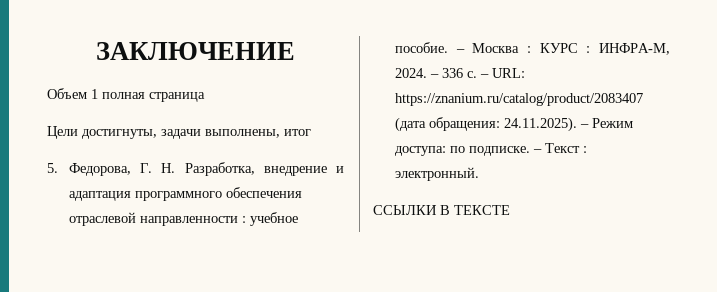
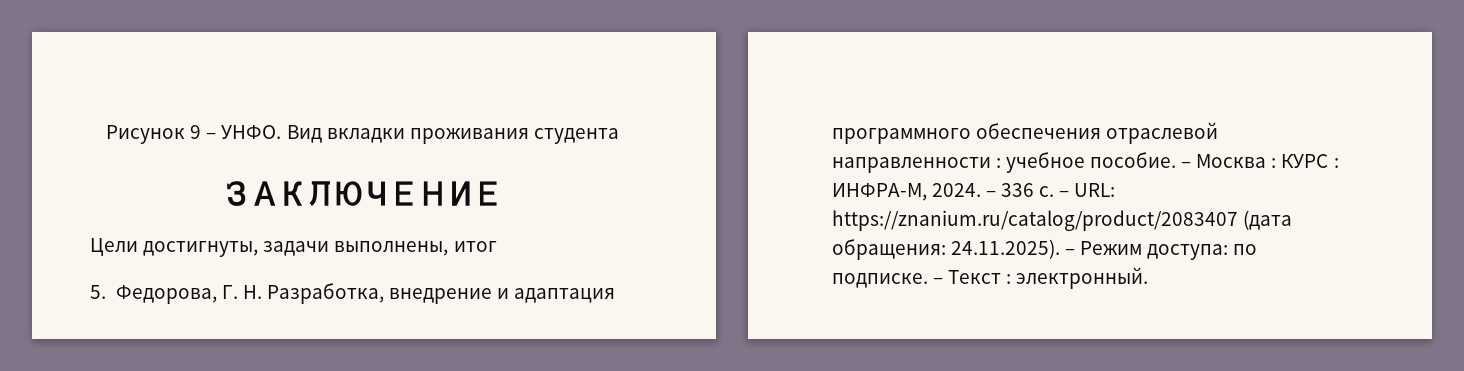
[96,42,295,60] [47,88,205,102] ЗАКЛЮЧЕНИЕ // Объем 1 полная страница -> [106,125,619,144] [222,181,503,206] Рисунок 9 – УНФО. Вид вкладки проживания студента // ЗАКЛЮЧЕНИЕ
[373,205,510,215] // ССЫЛКИ В ТЕКСТЕ -> (1149, 278) none

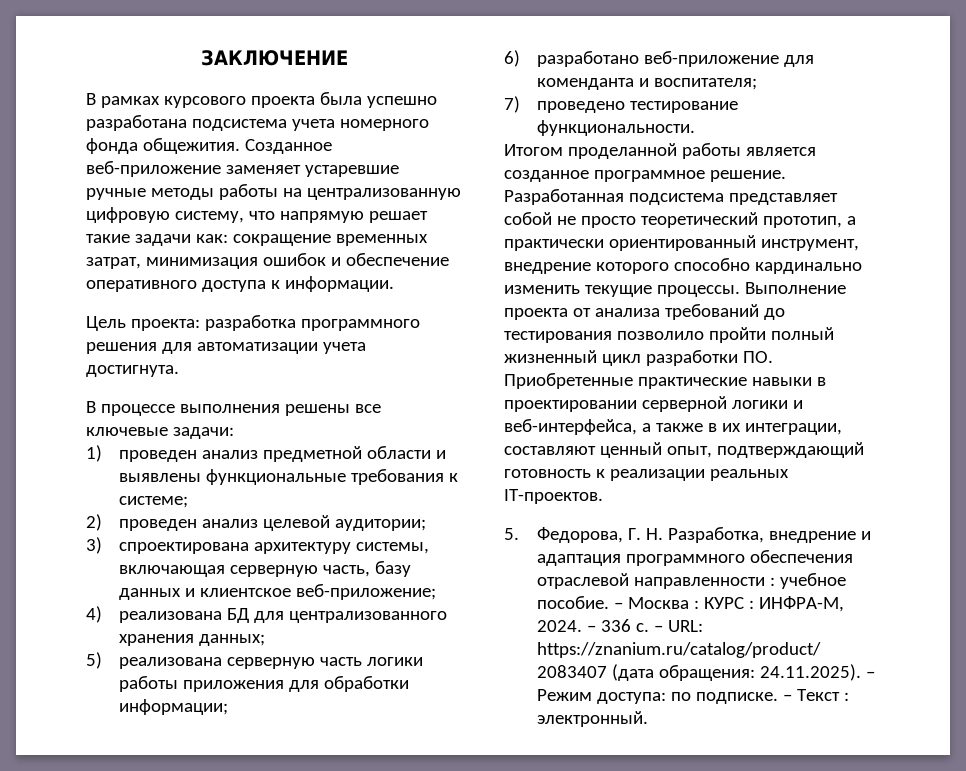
[106,125,619,144] [222,181,503,206] [90,238,497,257] Рисунок 9 – УНФО. Вид вкладки проживания студента // ЗАКЛЮЧЕНИЕ // Цели достигнуты, задачи выполнены, итог -> [200,50,348,66] [86,92,437,108] [86,115,429,131] [86,138,332,154] [86,161,399,177] [86,184,461,200] [86,207,428,223] [86,234,428,246] [86,253,449,269] [86,276,394,292] [86,315,420,331] [86,342,366,354] [86,365,179,377] [86,401,381,416] [86,427,234,439] [86,445,446,462] [118,469,458,485] [118,496,188,508] [86,514,426,531] [86,537,429,554] [118,561,411,577] [118,584,436,600] [86,606,447,623] [118,634,265,646] [86,652,423,669] [118,676,409,692] [118,699,228,715] [504,50,814,67] [536,78,757,90] [504,96,738,113] [536,120,695,136] [504,143,816,159] [504,170,786,182] [504,189,838,205] [504,212,856,228] [504,235,859,251] [504,258,862,274] [504,282,846,297] [504,304,785,320] [504,327,834,343] [504,350,773,366] [504,373,826,389] [504,396,803,412] [504,419,842,435] [504,442,864,458] [504,469,789,481] [504,489,603,504] ЗАКЛЮЧЕНИЕ // В рамках курсового проекта была успешно разработана подсистема учета номерного фонда общежития. Созданное веб-приложение заменяет устаревшие ручные методы работы на централизованную цифровую систему, что напрямую решает такие задачи как: сокращение временных затрат, минимизация ошибок и обеспечение оперативного доступа к информации. // Цель проекта: разработка программного решения для автоматизации учета достигнута. // В процессе выполнения решены все ключевые задачи: // 1) проведен анализ предметной области и выявлены функциональные требования к системе; // 2) проведен анализ целевой аудитории; // 3) спроектирована архитектуру системы, включающая серверную часть, базу данных и клиентское веб-приложение; // 4) реализована БД для централизованного хранения данных; // 5) реализована серверную часть логики работы приложения для обработки информации; // 6) разработано веб-приложение для коменданта и воспитателя; // 7) проведено тестирование функциональности. // Итогом проделанной работы является созданное программное решение. Разработанная подсистема представляет собой не просто теоретический прототип, а практически ориентированный инструмент, внедрение которого способно кардинально изменить текущие процессы. Выполнение проекта от анализа требований до тестирования позволило пройти полный жизненный цикл разработки ПО. Приобретенные практические навыки в проектировании серверной логики и веб-интерфейса, а также в их интеграции, составляют ценный опыт, подтверждающий готовность к реализации реальных IT-проектов.

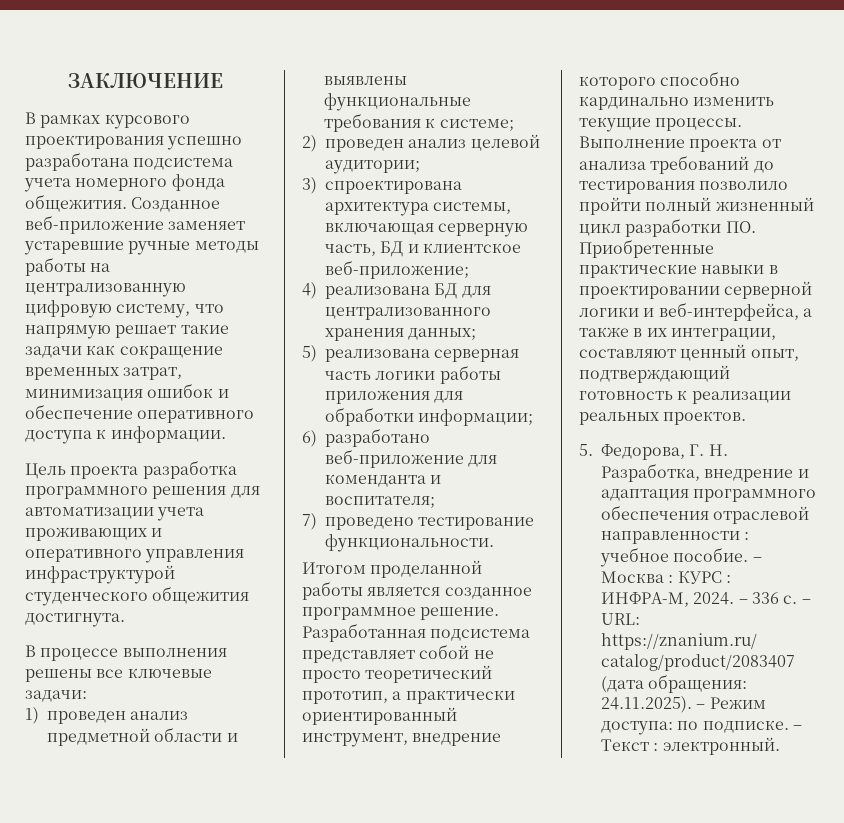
[250,92,362,108] проекта была -> [25,135,164,149] проектирования
[195,234,228,243] как: -> [86,345,116,355] как
[130,319,200,331] проекта: -> [70,465,139,479] проекта
(366, 348) none -> [25,527,163,541] [25,549,245,563] [25,565,175,584] [25,586,250,606] проживающих и оперативного управления инфраструктурой студенческого общежития
[253,542,351,554] архитектуру -> [325,201,429,216] архитектура
[374,561,411,577] [118,588,181,600] базу данных -> [380,241,404,257] БД
[226,657,315,669] серверную -> [434,349,520,362] серверная
[504,489,603,504] IT-проектов. -> [663,411,747,425] проектов.

